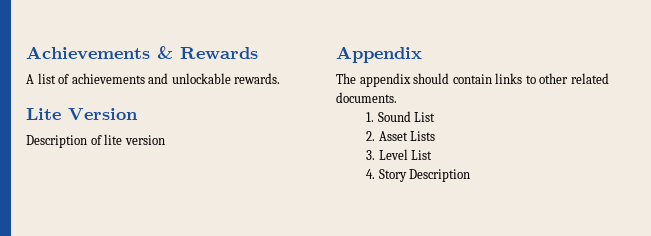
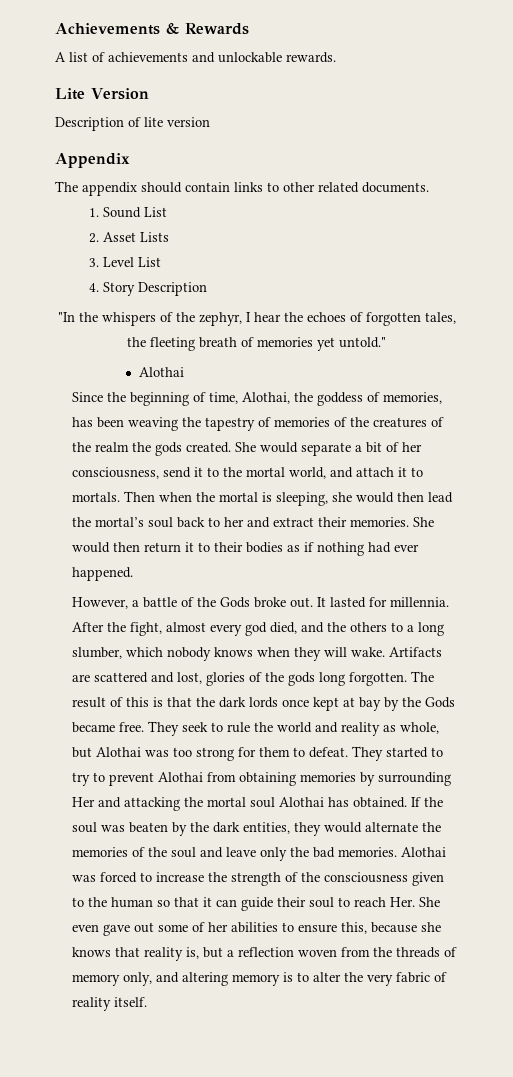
(471, 175) none -> [57,312,456,326] [127,337,386,351] [139,367,185,377] [72,392,443,406] [72,417,445,431] [72,442,423,456] [72,467,424,479] [72,491,454,506] [72,517,435,528] [72,542,420,556] [72,567,134,581] [72,597,450,609] [72,622,445,636] [72,647,443,661] [72,671,435,686] [72,697,456,711] [72,721,440,736] [72,746,444,761] [72,772,452,786] [72,797,444,811] [72,822,442,836] [72,847,447,861] [72,872,445,886] [72,897,441,911] [72,922,442,936] [72,947,458,961] [72,972,448,986] [72,997,148,1011] // "In the whispers of the zephyr, I hear the echoes of forgotten tales, the fleeting breath of memories yet untold." // Alothai // Since the beginning of time, Alothai, the goddess of memories, has been weaving the tapestry of memories of the creatures of the realm the gods created. She would separate a bit of her consciousness, send it to the mortal world, and attach it to mortals. Then when the mortal is sleeping, she would then lead the mortal’s soul back to her and extract their memories. She would then return it to their bodies as if nothing had ever happened. // However, a battle of the Gods broke out. It lasted for millennia. After the fight, almost every god died, and the others to a long slumber, which nobody knows when they will wake. Artifacts are scattered and lost, glories of the gods long forgotten. The result of this is that the dark lords once kept at bay by the Gods became free. They seek to rule the world and reality as whole, but Alothai was too strong for them to defeat. They started to try to prevent Alothai from obtaining memories by surrounding Her and attacking the mortal soul Alothai has obtained. If the soul was beaten by the dark entities, they would alternate the memories of the soul and leave only the bad memories. Alothai was forced to increase the strength of the consciousness given to the human so that it can guide their soul to reach Her. She even gave out some of her abilities to ensure this, because she knows that reality is, but a reflection woven from the threads of memory only, and altering memory is to alter the very fabric of reality itself.

